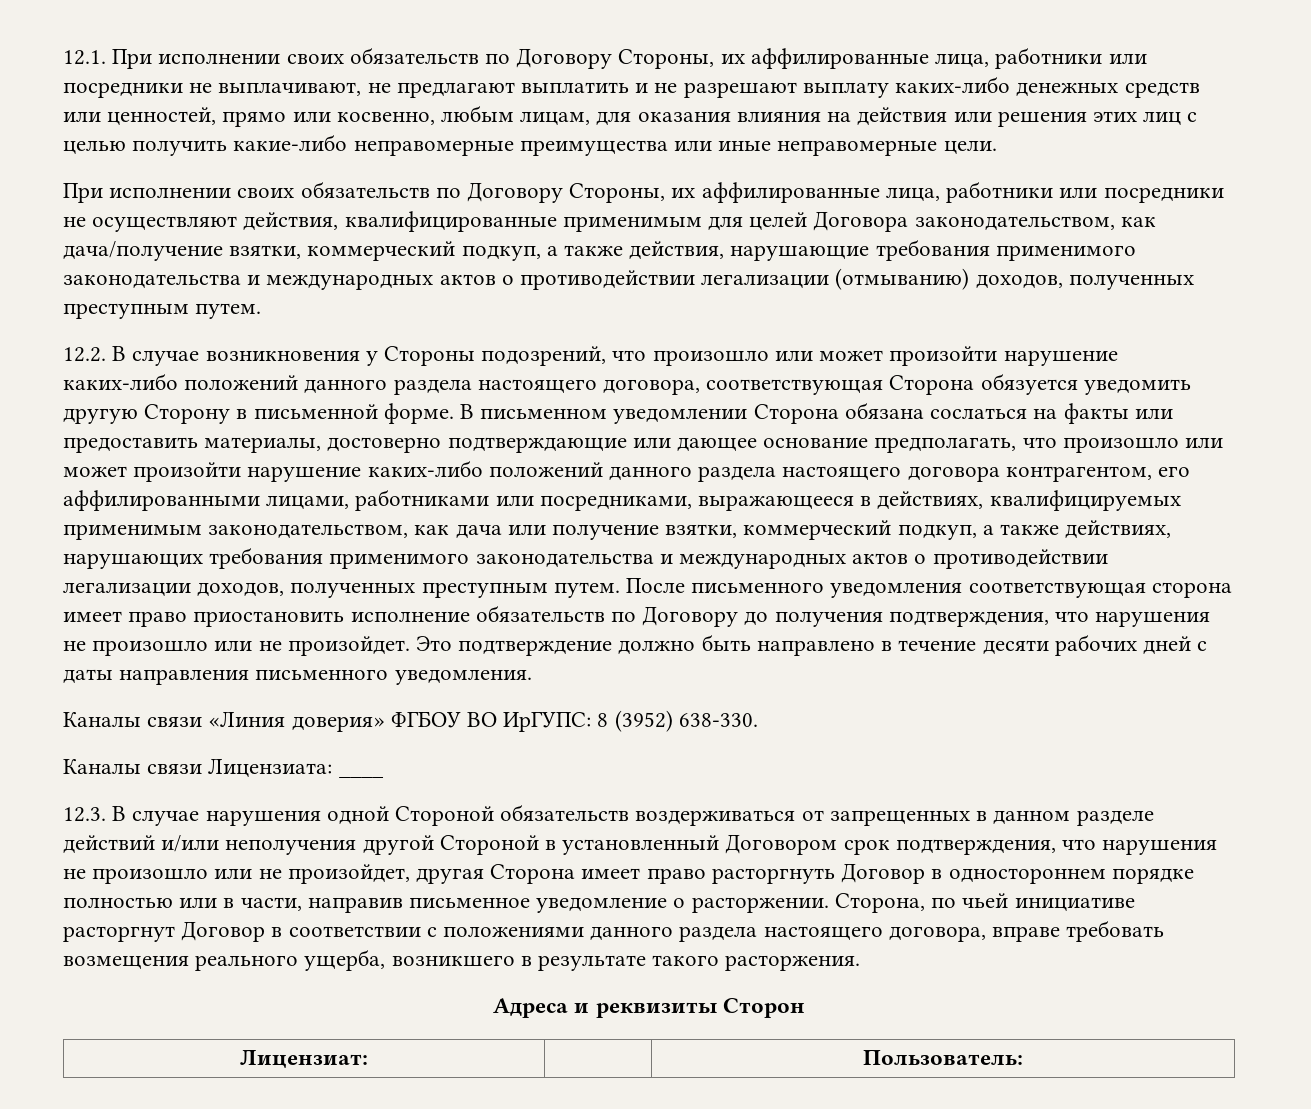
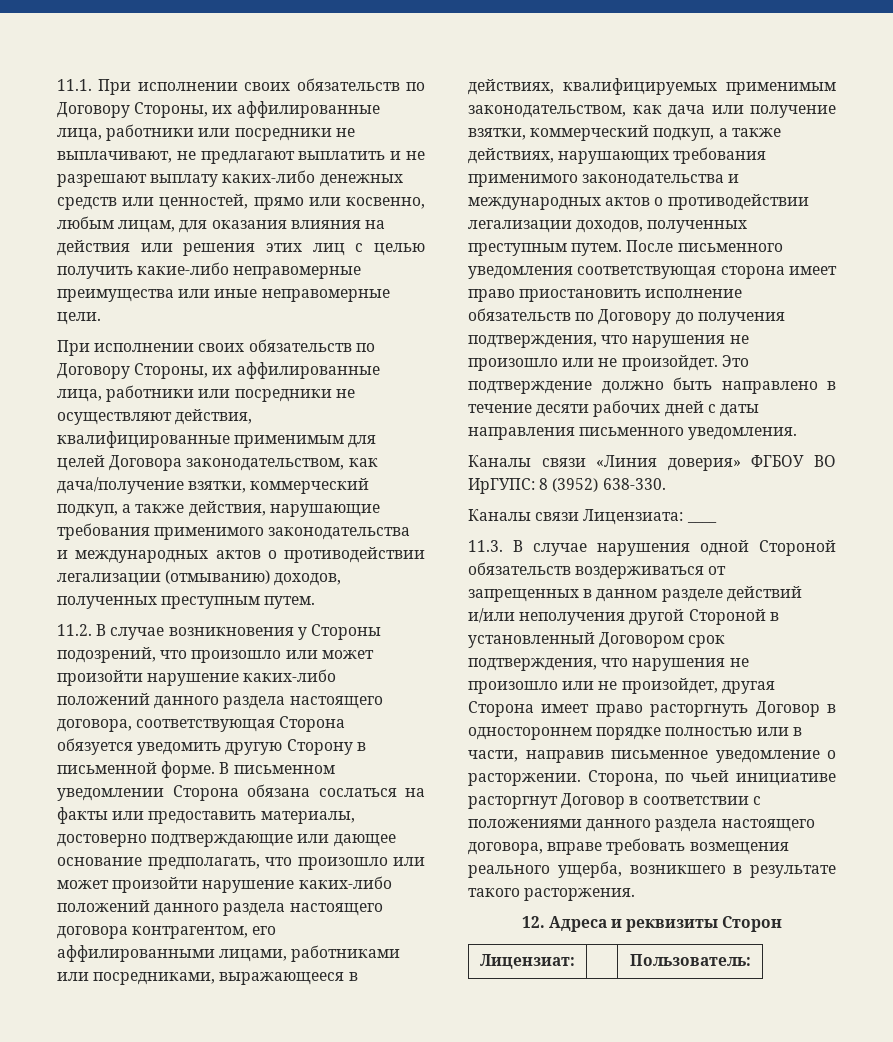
[63,50,106,65] 12.1. -> [57,79,92,91] 11.1.
[63,347,106,362] 12.2. -> [57,624,92,636] 11.2.
[63,807,106,822] 12.3. -> [468,540,503,552] 11.3.
(861, 963) none -> [521,916,545,928] 12.

